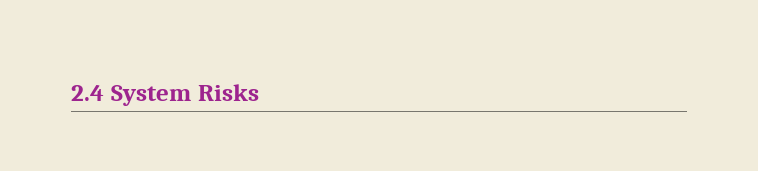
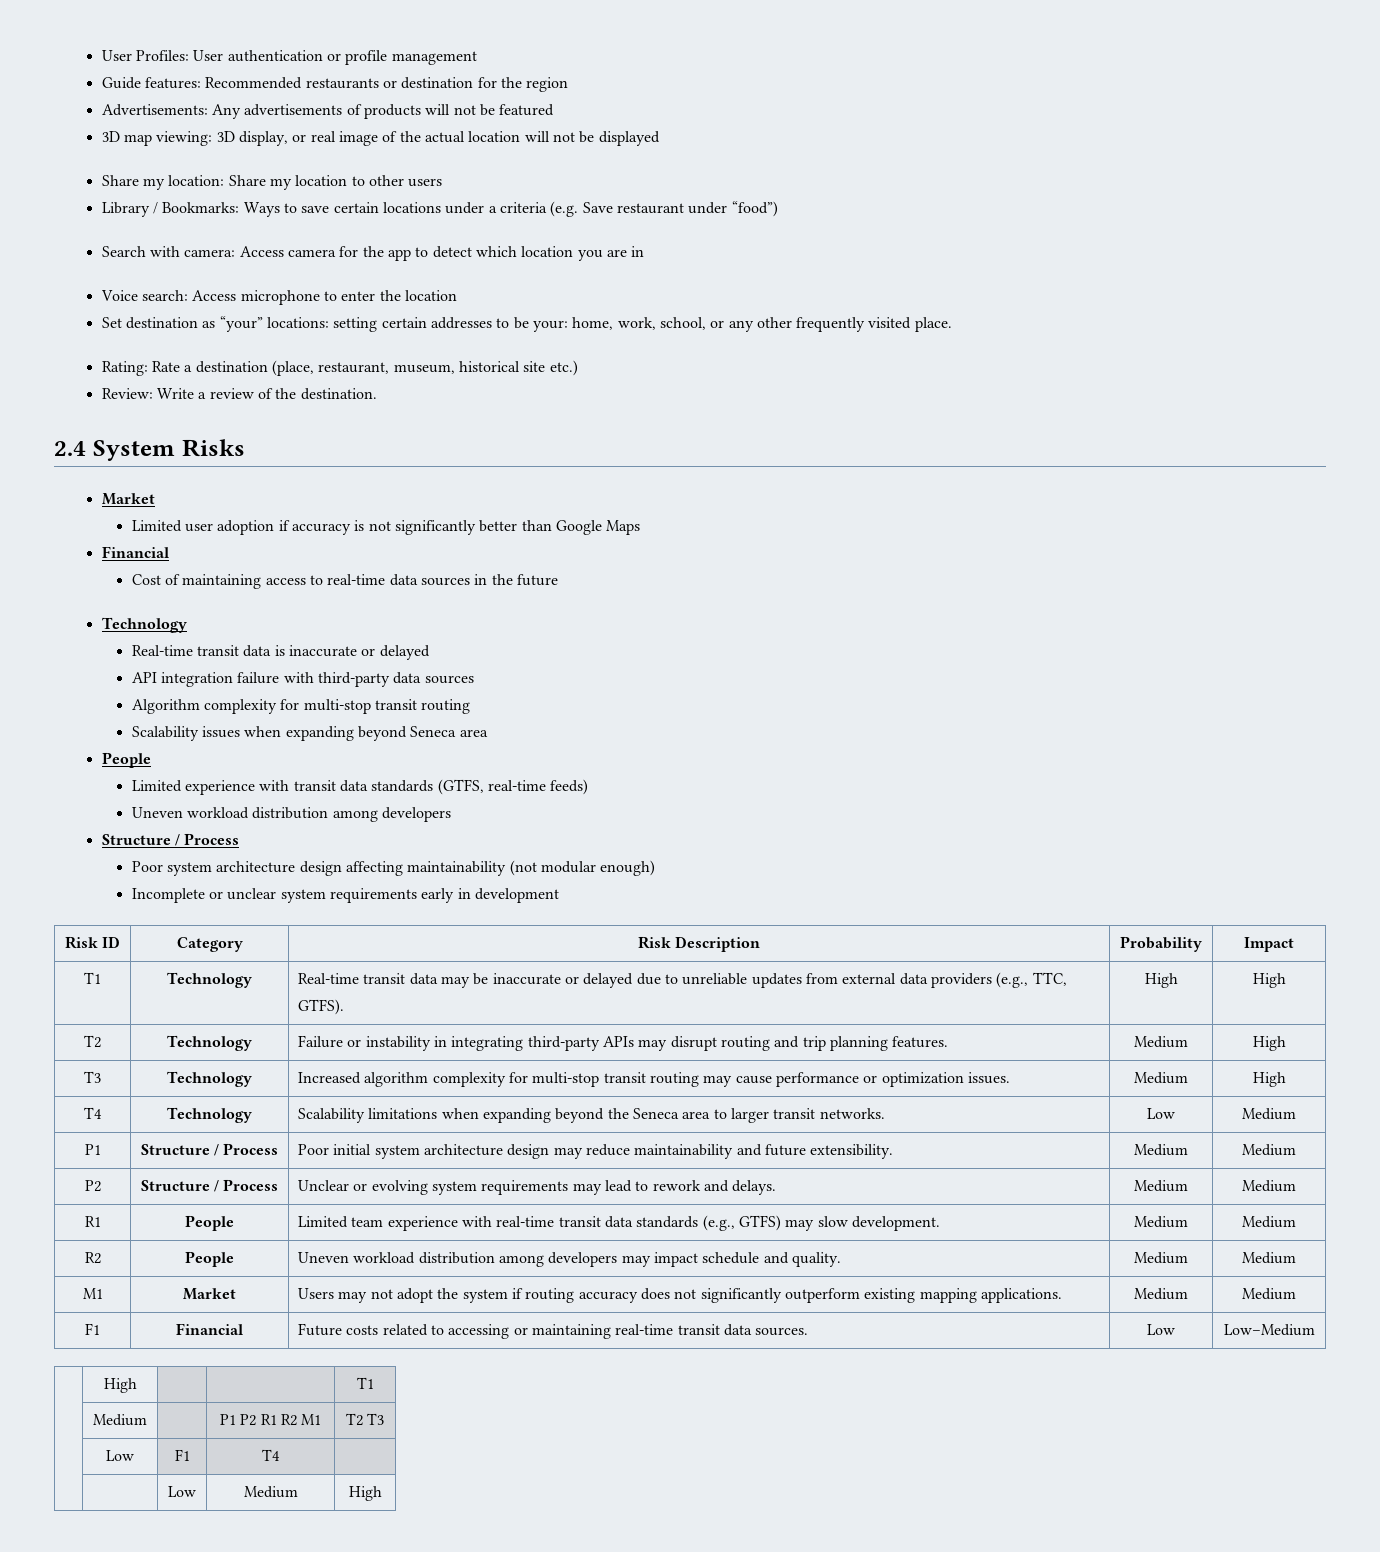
[71,84,259,106] 2.4 System Risks -> [101,50,477,65] [101,77,569,92] [101,104,555,119] [101,131,660,146] [101,175,443,190] [101,201,778,217] [101,246,645,261] [100,290,457,305] [101,316,952,332] [101,360,578,376] [101,388,377,400] [54,439,245,461] [101,493,155,505] [131,520,641,535] [101,546,169,558] [131,574,559,589] [101,617,187,633] [131,645,430,660] [131,672,474,687] [131,699,471,714] [131,726,488,741] [101,752,151,768] [131,779,589,795] [131,807,452,822] [101,833,240,846] [131,860,656,876] [131,888,560,903] [64,936,121,949] [176,937,243,952] [637,936,761,952] [1120,936,1202,952] [1244,937,1294,952] [84,972,101,984] [167,972,252,988] [298,972,1067,988] [298,999,345,1015] [1144,973,1178,988] [1252,973,1286,988] [84,1035,101,1048] [167,1035,252,1051] [298,1035,949,1051] [1134,1036,1188,1048] [1252,1036,1286,1051] [84,1071,101,1083] [167,1071,252,1087] [298,1072,1011,1087] [1134,1072,1188,1084] [1252,1072,1286,1087] [84,1107,102,1119] [167,1107,252,1123] [298,1108,885,1123] [1147,1108,1175,1119] [1242,1108,1296,1120] [84,1144,101,1155] [140,1143,279,1156] [298,1144,894,1159] [1134,1144,1188,1156] [1242,1144,1296,1156] [84,1180,101,1192] [140,1179,279,1192] [298,1180,777,1195] [1134,1180,1188,1192] [1242,1180,1296,1192] [84,1216,101,1227] [185,1215,234,1231] [298,1215,941,1231] [1134,1216,1188,1228] [1242,1216,1296,1228] [84,1252,101,1264] [185,1251,234,1267] [298,1252,842,1267] [1134,1252,1188,1264] [1242,1252,1296,1264] [82,1288,103,1299] [183,1288,236,1300] [298,1288,1062,1303] [1134,1288,1188,1300] [1242,1288,1296,1300] [85,1323,100,1335] [176,1323,243,1335] [298,1323,809,1339] [1147,1324,1175,1335] [1223,1324,1315,1336] [103,1378,137,1393] [356,1377,374,1389] [93,1414,147,1426] [219,1414,322,1426] [345,1413,385,1426] [106,1450,134,1461] [174,1449,190,1461] [262,1449,280,1461] [168,1486,196,1497] [243,1486,298,1498] [348,1486,382,1501] User Profiles: User authentication or profile management // Guide features: Recommended restaurants or destination for the region // Advertisements: Any advertisements of products will not be featured // 3D map viewing: 3D display, or real image of the actual location will not be displayed // Share my location: Share my location to other users // Library / Bookmarks: Ways to save certain locations under a criteria (e.g. Save restaurant under “food”) // Search with camera: Access camera for the app to detect which location you are in // Voice search: Access microphone to enter the location // Set destination as “your” locations: setting certain addresses to be your: home, work, school, or any other frequently visited place. // Rating: Rate a destination (place, restaurant, museum, historical site etc.) // Review: Write a review of the destination. // 2.4 System Risks // Market // Limited user adoption if accuracy is not significantly better than Google Maps // Financial // Cost of maintaining access to real-time data sources in the future // Technology // Real-time transit data is inaccurate or delayed // API integration failure with third-party data sources // Algorithm complexity for multi-stop transit routing // Scalability issues when expanding beyond Seneca area // People // Limited experience with transit data standards (GTFS, real-time feeds) // Uneven workload distribution among developers // Structure / Process // Poor system architecture design affecting maintainability (not modular enough) // Incomplete or unclear system requirements early in development // Risk ID | Category | Risk Description | Probability | Impact // T1 | Technology | Real-time transit data may be inaccurate or delayed due to unreliable updates from external data providers (e.g., TTC, GTFS). | High | High // T2 | Technology | Failure or instability in integrating third-party APIs may disrupt routing and trip planning features. | Medium | High // T3 | Technology | Increased algorithm complexity for multi-stop transit routing may cause performance or optimization issues. | Medium | High // T4 | Technology | Scalability limitations when expanding beyond the Seneca area to larger transit networks. | Low | Medium // P1 | Structure / Process | Poor initial system architecture design may reduce maintainability and future extensibility. | Medium | Medium // P2 | Structure / Process | Unclear or evolving system requirements may lead to rework and delays. | Medium | Medium // R1 | People | Limited team experience with real-time transit data standards (e.g., GTFS) may slow development. | Medium | Medium // R2 | People | Uneven workload distribution among developers may impact schedule and quality. | Medium | Medium // M1 | Market | Users may not adopt the system if routing accuracy does not significantly outperform existing mapping applications. | Medium | Medium // F1 | Financial | Future costs related to accessing or maintaining real-time transit data sources. | Low | Low–Medium // | High | | | T1 // | Medium | | P1 P2 R1 R2 M1 | T2 T3 // | Low | F1 | T4 | // | | Low | Medium | High

